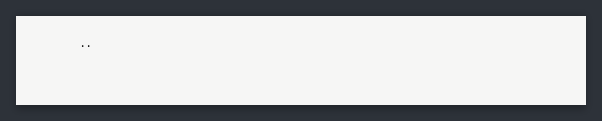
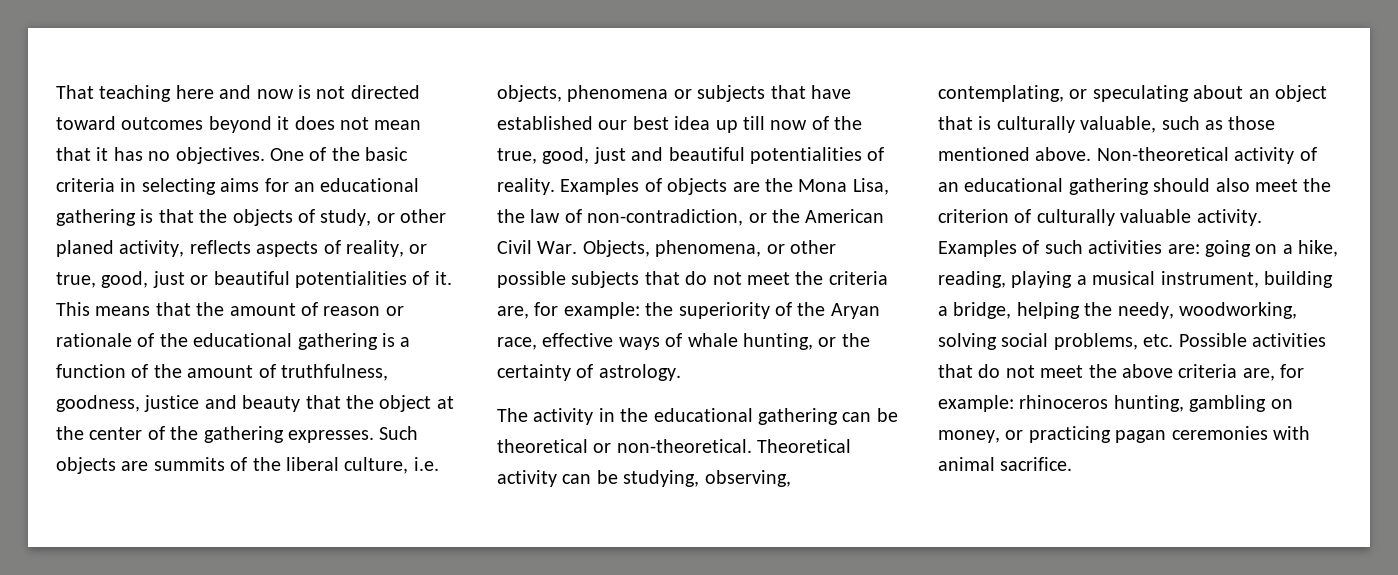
[81,45,91,47] . . -> [56,85,420,102] [56,116,422,133] [56,147,409,164] [56,178,420,195] [56,209,447,226] [56,240,428,257] [56,271,452,288] [56,302,404,316] [56,333,411,350] [56,364,388,381] [56,395,454,412] [56,426,419,443] [56,457,439,474] [497,85,851,102] [497,116,863,133] [497,147,885,164] [497,178,889,195] [497,209,885,226] [497,240,836,257] [497,271,888,288] [497,302,880,319] [497,333,870,350] [497,364,681,381] [497,408,898,425] [497,439,852,453] [497,470,791,487] [938,85,1327,102] [938,116,1276,133] [938,147,1317,164] [938,178,1332,195] [938,209,1262,226] [938,240,1339,257] [938,271,1333,288] [938,302,1297,319] [938,333,1326,350] [938,364,1305,381] [938,395,1293,412] [938,426,1310,443] [938,457,1073,471] That teaching here and now is not directed toward outcomes beyond it does not mean that it has no objectives. One of the basic criteria in selecting aims for an educational gathering is that the objects of study, or other planed activity, reflects aspects of reality, or true, good, just or beautiful potentialities of it. This means that the amount of reason or rationale of the educational gathering is a function of the amount of truthfulness, goodness, justice and beauty that the object at the center of the gathering expresses. Such objects are summits of the liberal culture, i.e. objects, phenomena or subjects that have established our best idea up till now of the true, good, just and beautiful potentialities of reality. Examples of objects are the Mona Lisa, the law of non-contradiction, or the American Civil War. Objects, phenomena, or other possible subjects that do not meet the criteria are, for example: the superiority of the Aryan race, effective ways of whale hunting, or the certainty of astrology. // The activity in the educational gathering can be theoretical or non-theoretical. Theoretical activity can be studying, observing, contemplating, or speculating about an object that is culturally valuable, such as those mentioned above. Non-theoretical activity of an educational gathering should also meet the criterion of culturally valuable activity. Examples of such activities are: going on a hike, reading, playing a musical instrument, building a bridge, helping the needy, woodworking, solving social problems, etc. Possible activities that do not meet the above criteria are, for example: rhinoceros hunting, gambling on money, or practicing pagan ceremonies with animal sacrifice.

